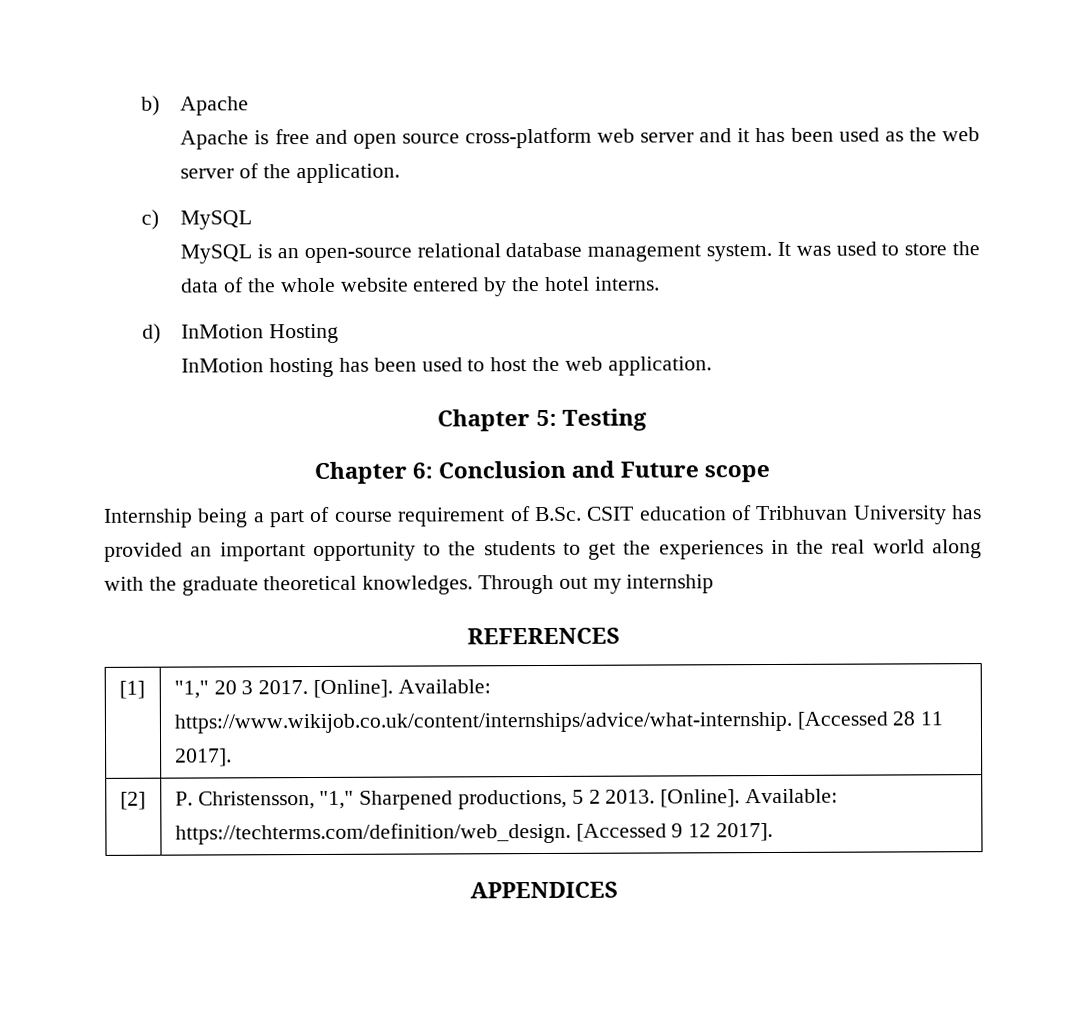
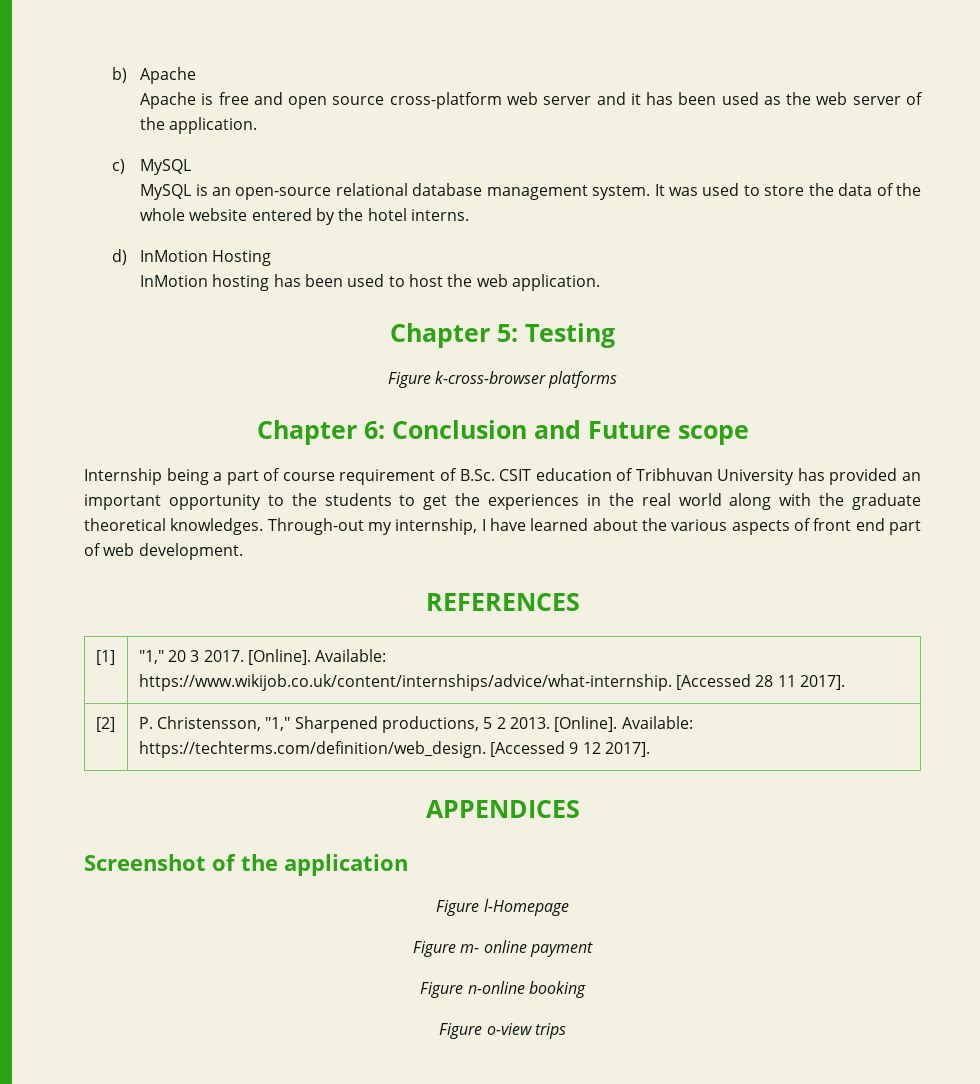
(647, 419) none -> [387,371,618,388] // Figure k-cross-browser platforms
[478,574,715,595] Through out my internship -> [267,518,922,535] [84,543,243,560] Through-out my internship, I have learned about the various aspects of front end part of web development.
(618, 890) none -> [84,854,408,876] [436,899,569,916] [413,940,593,957] [420,981,586,998] [439,1023,566,1039] // Screenshot of the application // Figure l-Homepage // Figure m- online payment // Figure n-online booking // Figure o-view trips

